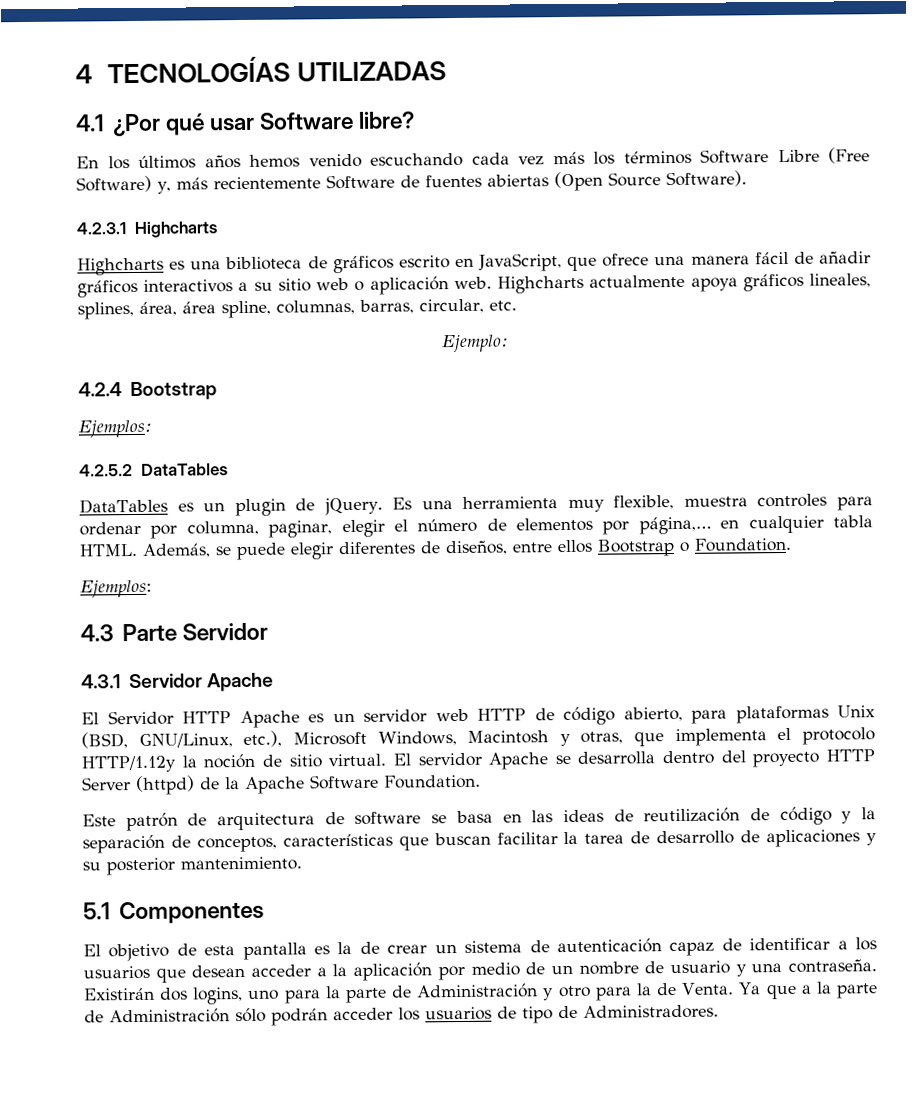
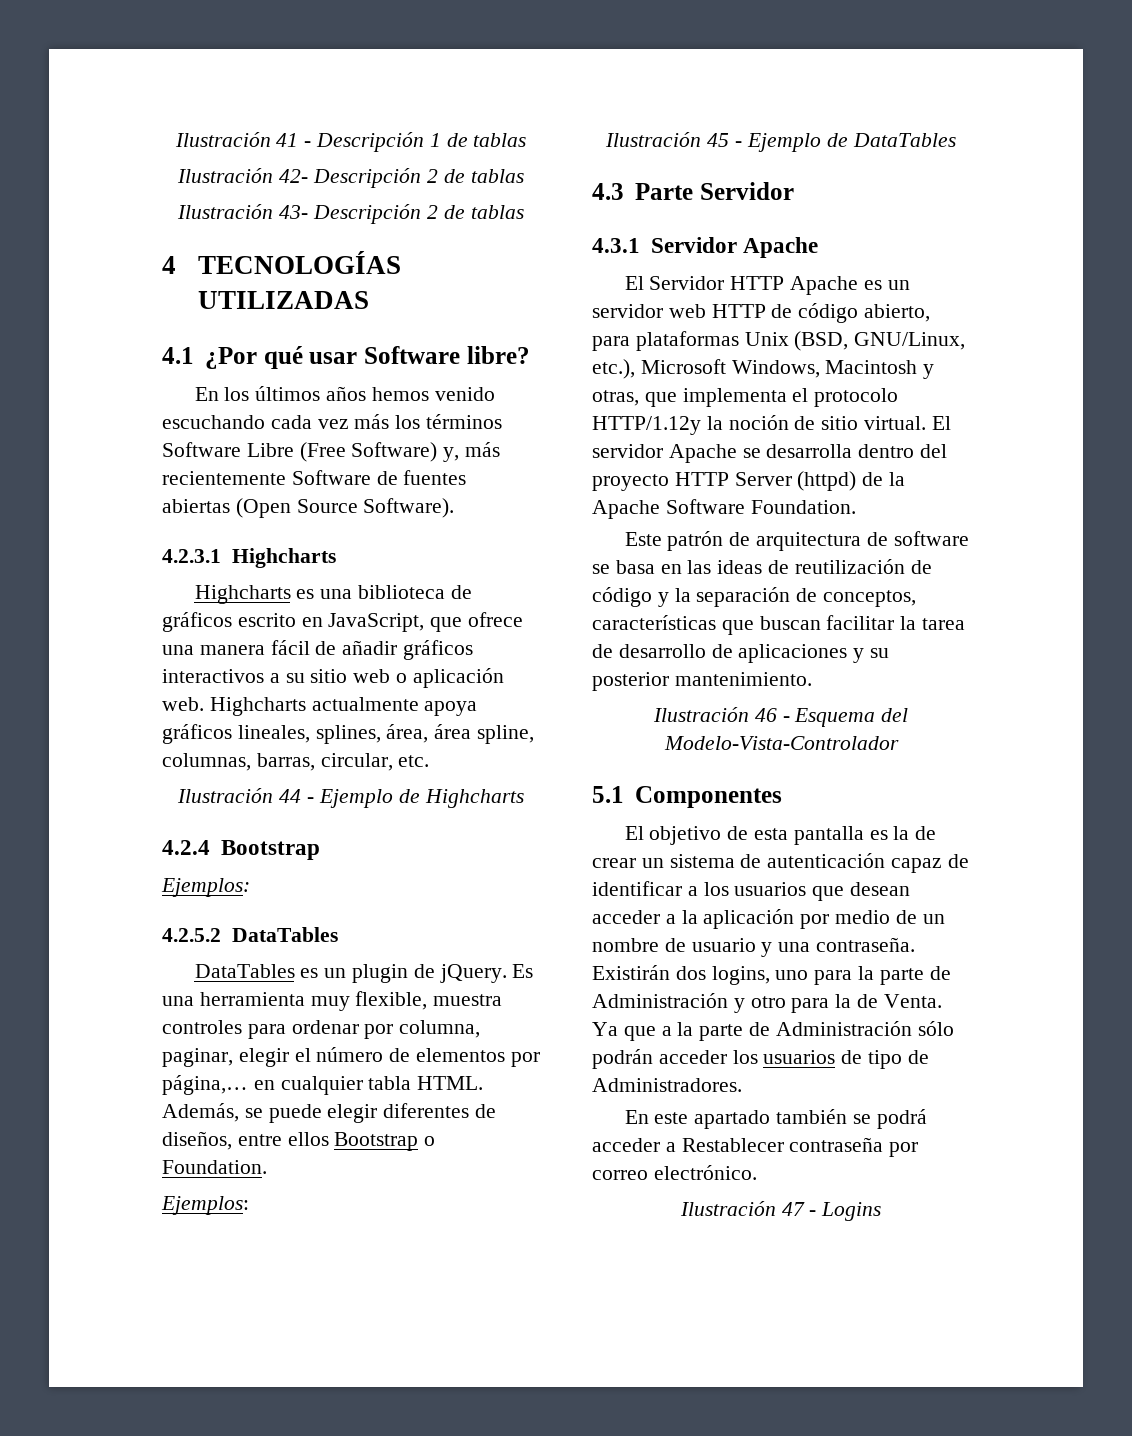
(75, 74) none -> [174,132,527,152] [177,168,524,188] [177,204,524,224] Ilustración 41 - Descripción 1 de tablas // Ilustración 42- Descripción 2 de tablas // Ilustración 43- Descripción 2 de tablas //
[440,334,509,353] Ejemplo: -> [177,788,524,808] Ilustración 44 - Ejemplo de Highcharts
(152, 588) none -> [605,132,956,152] // Ilustración 45 - Ejemplo de DataTables
(302, 863) none -> [652,707,909,727] [663,736,899,750] // Ilustración 46 - Esquema del Modelo-Vista-Controlador
(719, 1011) none -> [624,1109,927,1129] [592,1137,919,1157] [592,1165,757,1180] [679,1201,882,1221] // En este apartado también se podrá acceder a Restablecer contraseña por correo electrónico. // Ilustración 47 - Logins

